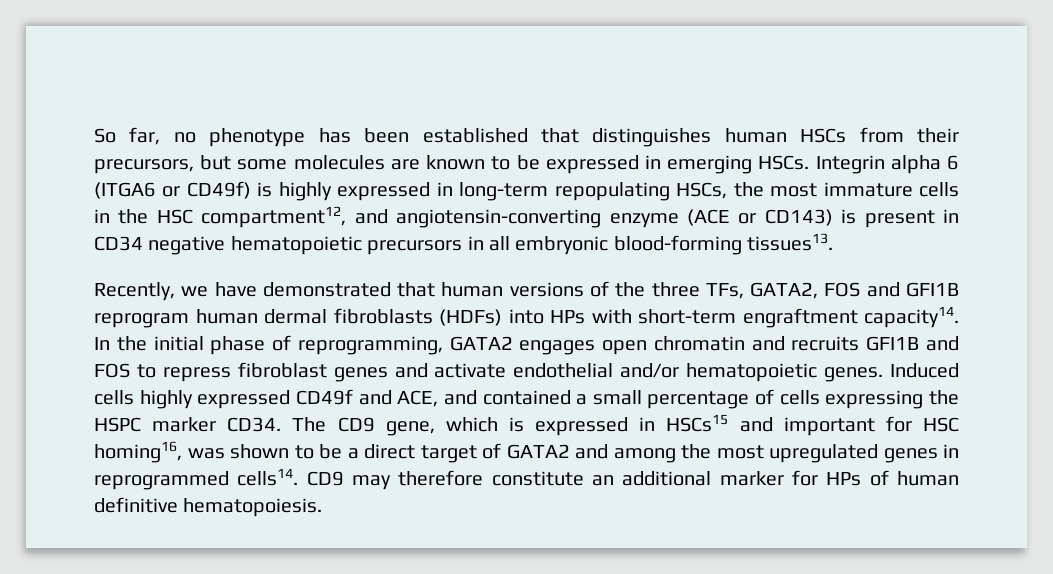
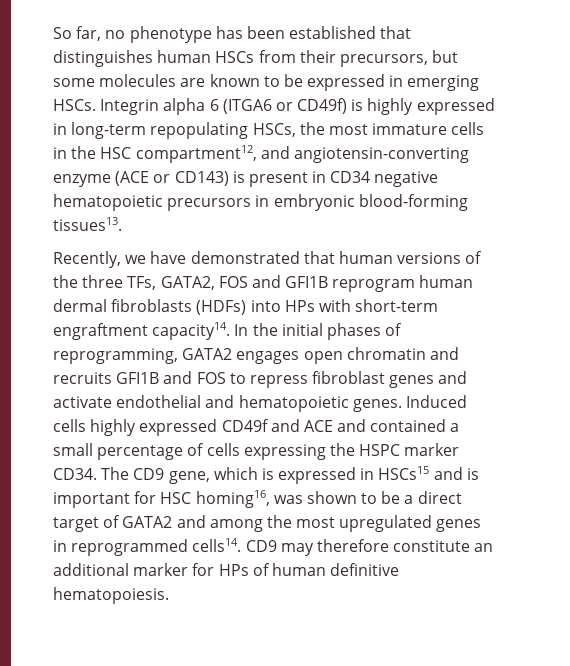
[488,236,510,251] all -> (270, 201) none
[210,336,266,355] phase -> [326,323,381,340] phases
[620,363,680,378] and/or -> [205,395,235,408] and
[397,390,439,407] ACE, -> [303,420,333,432] ACE
(773, 424) none -> [466,468,479,480] is

